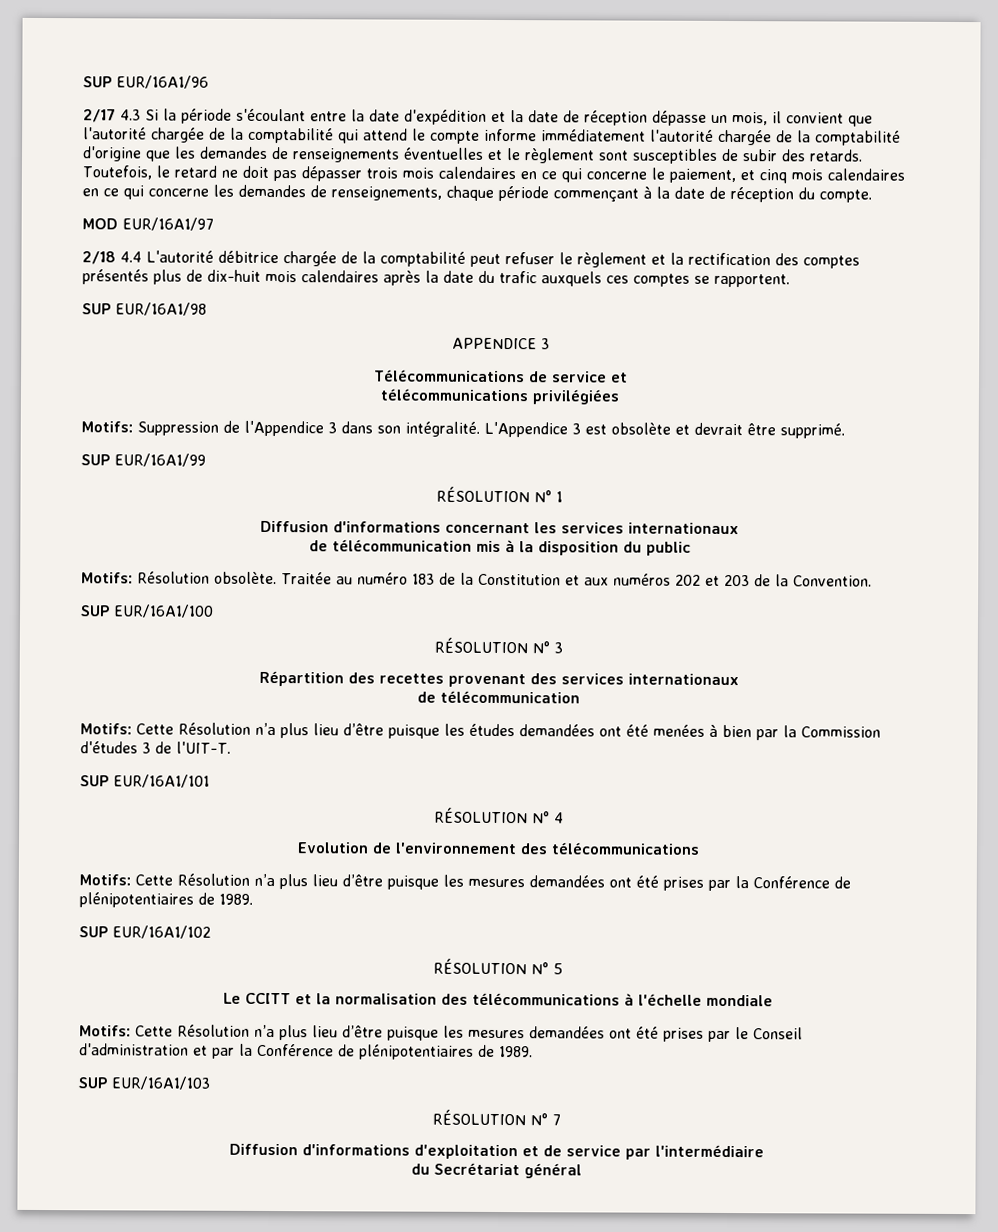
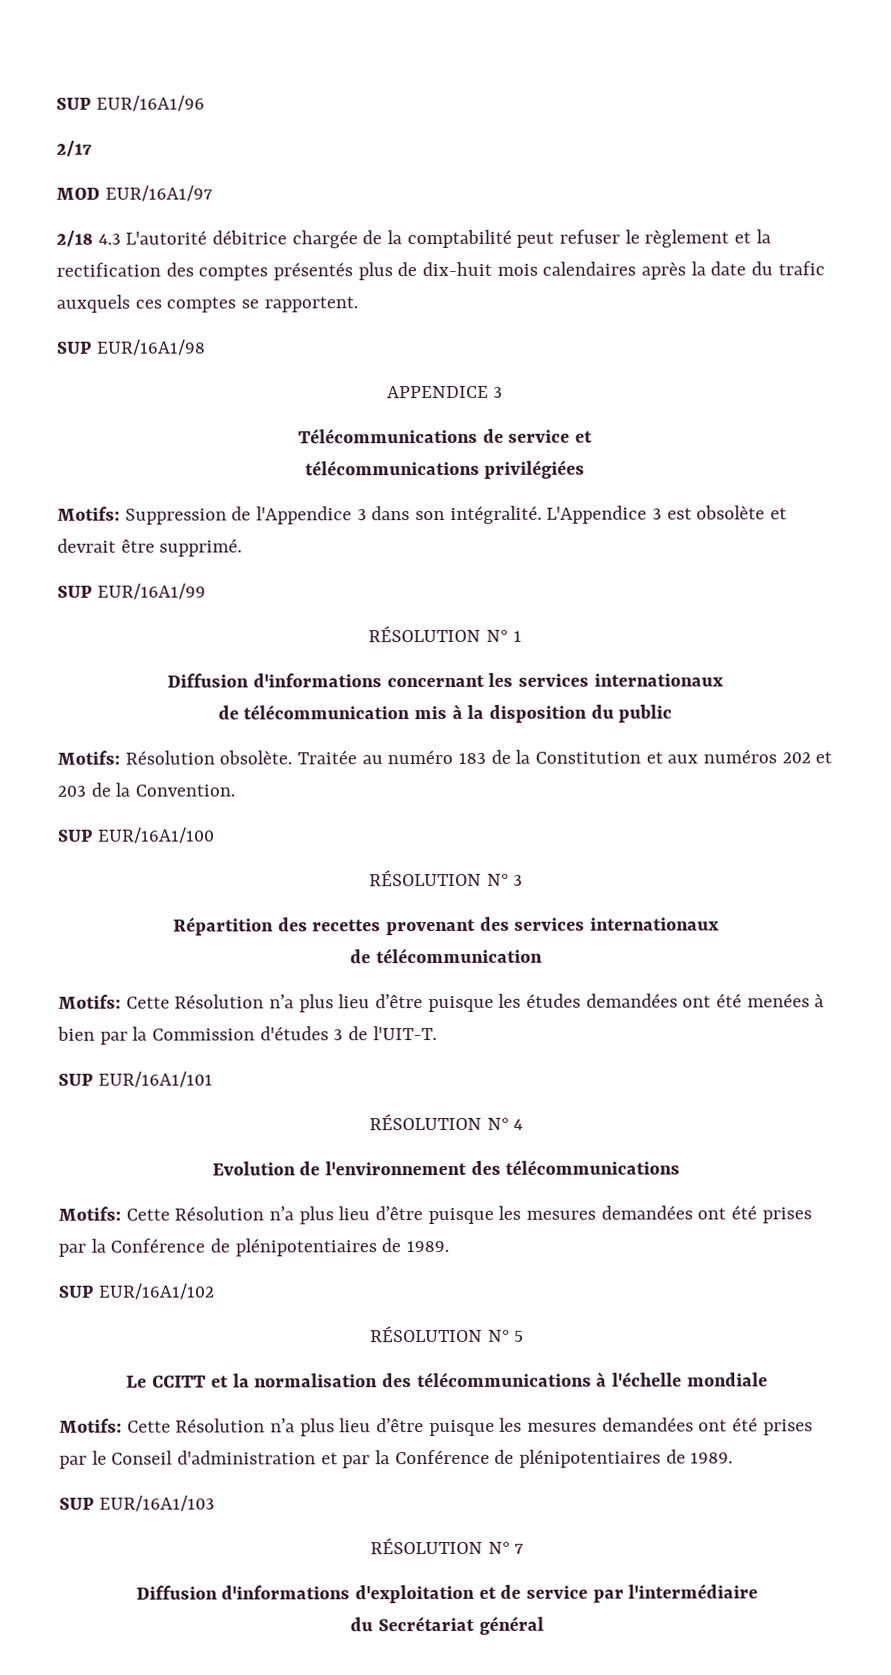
[120,108,873,127] [83,127,901,146] [82,146,863,164] [82,165,905,184] [82,184,872,203] 4.3 Si la période s'écoulant entre la date d'expédition et la date de réception dépasse un mois, il convient que l'autorité chargée de la comptabilité qui attend le compte informe immédiatement l'autorité chargée de la comptabilité d'origine que les demandes de renseignements éventuelles et le règlement sont susceptibles de subir des retards. Toutefois, le retard ne doit pas dépasser trois mois calendaires en ce qui concerne le paiement, et cinq mois calendaires en ce qui concerne les demandes de renseignements, chaque période commençant à la date de réception du compte. -> (92, 148) none
[120,251,142,263] 4.4 -> [97,233,121,245] 4.3

